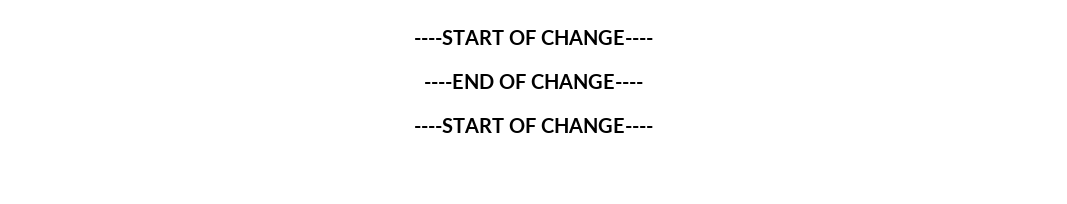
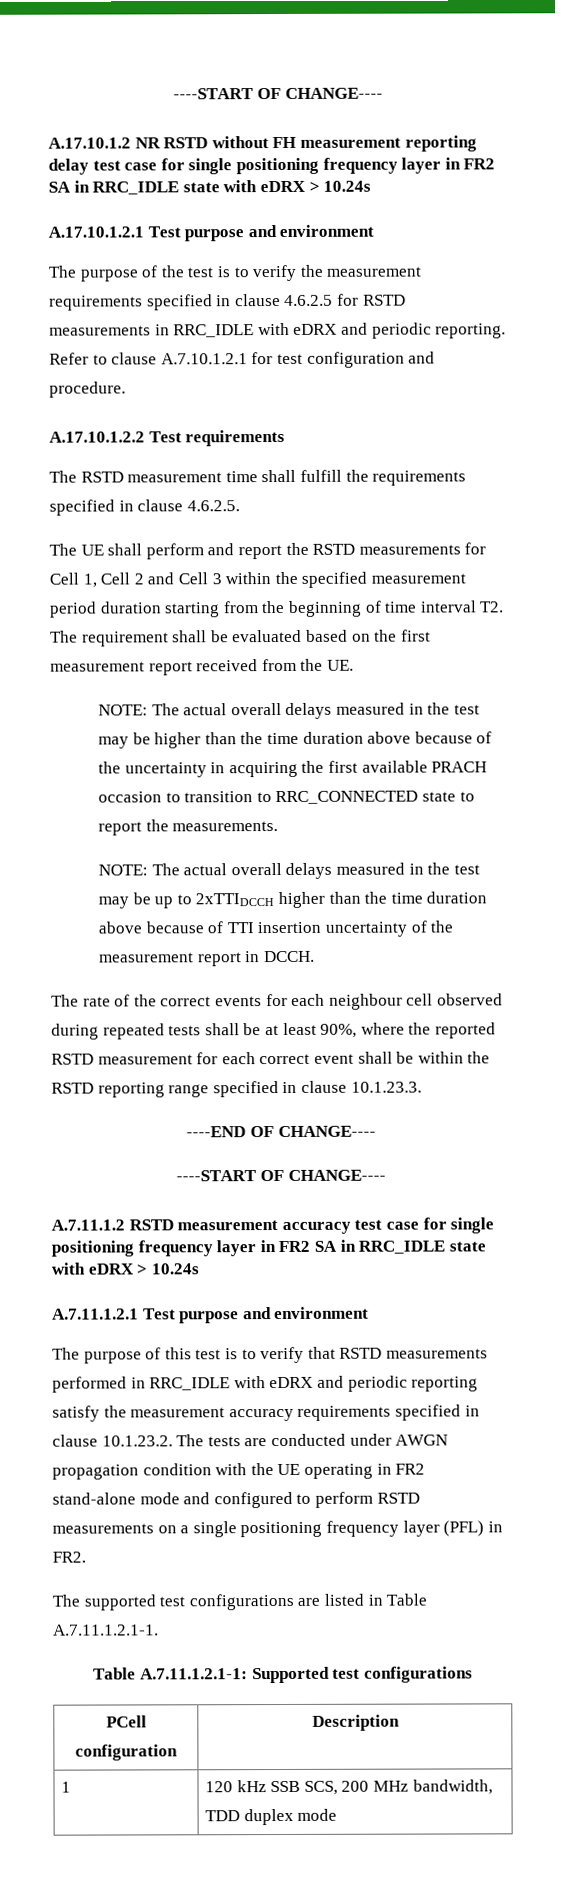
[413,30,654,45] ----START OF CHANGE---- -> [173,87,383,100] [48,135,477,152] [48,157,496,175] [48,180,372,195] [48,224,375,242] [48,264,423,282] [49,293,406,311] [49,322,507,339] [49,351,436,368] [49,381,126,398] [49,429,286,447] [49,469,467,486] [49,499,240,516] [49,542,487,560] [49,571,466,588] [49,600,505,618] [50,629,431,647] [50,658,354,676] [98,702,480,719] [98,731,493,749] [98,760,488,778] [98,790,475,805] [98,819,279,836] [98,862,480,879] [98,891,488,909] [98,920,454,937] [99,950,315,967] [51,993,503,1010] [51,1022,496,1040] [51,1051,491,1065] [51,1080,422,1098] ----START OF CHANGE---- // A.17.10.1.2 NR RSTD without FH measurement reporting delay test case for single positioning frequency layer in FR2 SA in RRC_IDLE state with eDRX > 10.24s // A.17.10.1.2.1 Test purpose and environment // The purpose of the test is to verify the measurement requirements specified in clause 4.6.2.5 for RSTD measurements in RRC_IDLE with eDRX and periodic reporting. Refer to clause A.7.10.1.2.1 for test configuration and procedure. // A.17.10.1.2.2 Test requirements // The RSTD measurement time shall fulfill the requirements specified in clause 4.6.2.5. // The UE shall perform and report the RSTD measurements for Cell 1, Cell 2 and Cell 3 within the specified measurement period duration starting from the beginning of time interval T2. The requirement shall be evaluated based on the first measurement report received from the UE. // NOTE: The actual overall delays measured in the test may be higher than the time duration above because of the uncertainty in acquiring the first available PRACH occasion to transition to RRC_CONNECTED state to report the measurements. // NOTE: The actual overall delays measured in the test may be up to 2xTTIDCCH higher than the time duration above because of TTI insertion uncertainty of the measurement report in DCCH. // The rate of the correct events for each neighbour cell observed during repeated tests shall be at least 90%, where the reported RSTD measurement for each correct event shall be within the RSTD reporting range specified in clause 10.1.23.3.
(654, 125) none -> [51,1217,495,1234] [51,1239,486,1257] [51,1262,199,1275] [52,1306,370,1324] [52,1346,488,1364] [52,1375,479,1393] [52,1404,480,1422] [52,1433,449,1447] [52,1463,426,1480] [52,1491,420,1509] [52,1520,503,1538] [52,1551,86,1563] [52,1593,428,1611] [53,1624,159,1636] [93,1666,473,1684] [105,1715,147,1728] [75,1744,178,1761] [311,1714,400,1731] [60,1781,71,1793] [204,1779,493,1795] [204,1808,338,1826] // A.7.11.1.2 RSTD measurement accuracy test case for single positioning frequency layer in FR2 SA in RRC_IDLE state with eDRX > 10.24s // A.7.11.1.2.1 Test purpose and environment // The purpose of this test is to verify that RSTD measurements performed in RRC_IDLE with eDRX and periodic reporting satisfy the measurement accuracy requirements specified in clause 10.1.23.2. The tests are conducted under AWGN propagation condition with the UE operating in FR2 stand-alone mode and configured to perform RSTD measurements on a single positioning frequency layer (PFL) in FR2. // The supported test configurations are listed in Table A.7.11.1.2.1-1. // Table A.7.11.1.2.1-1: Supported test configurations // PCell configuration | Description // 1 | 120 kHz SSB SCS, 200 MHz bandwidth, TDD duplex mode

